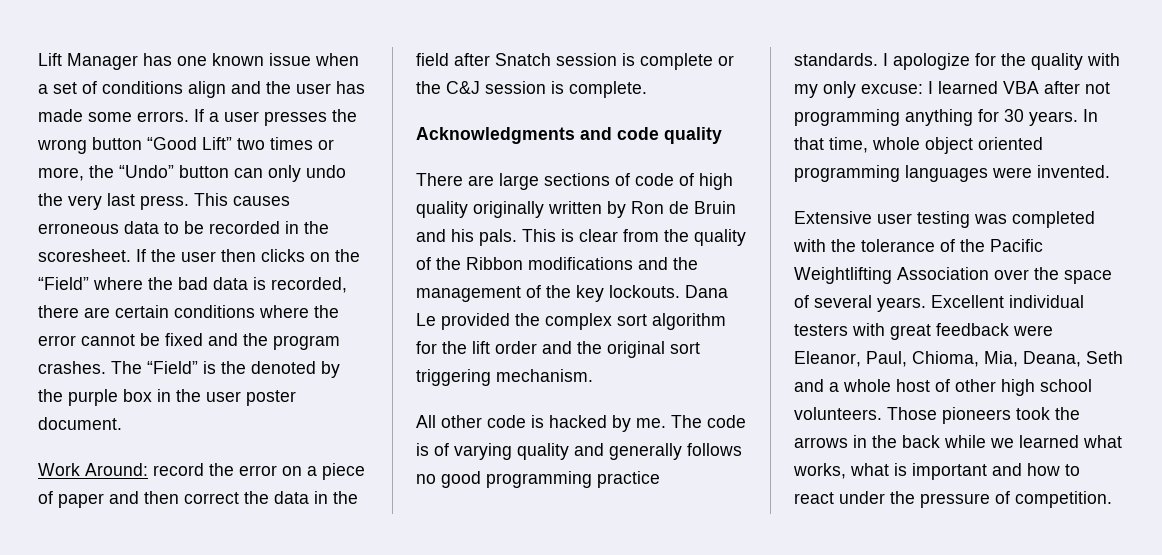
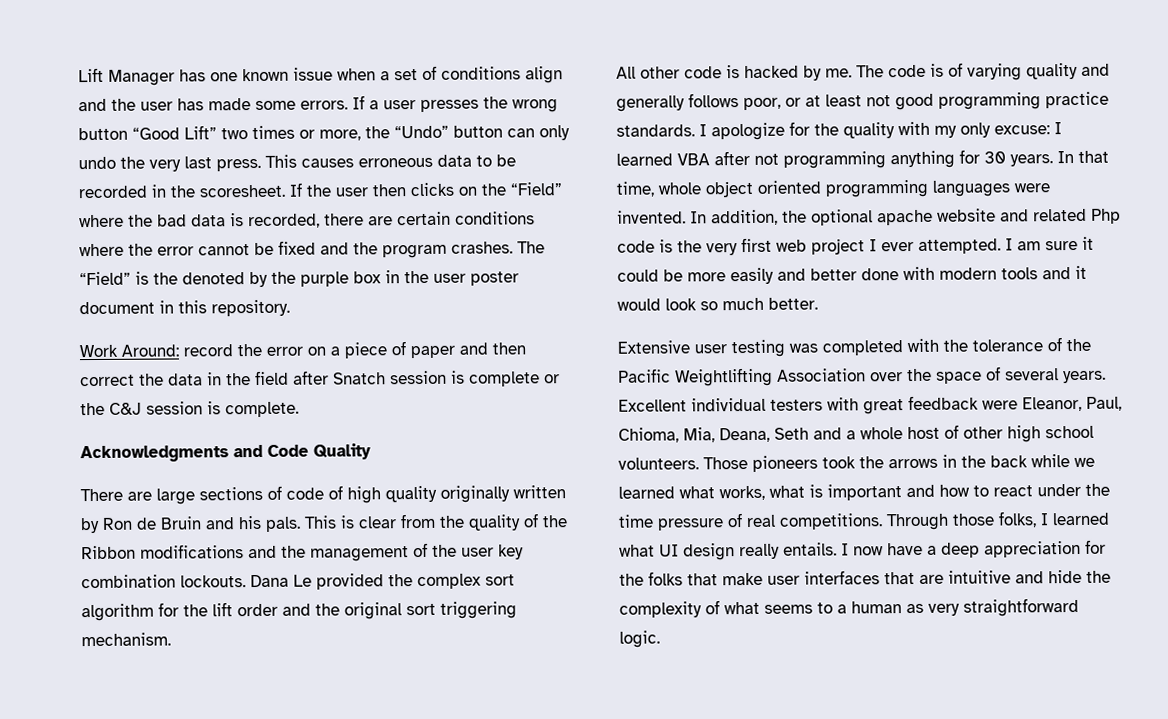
[38,417,122,430] document. -> [79,299,290,317] document in this repository.
[617,127,722,144] code quality -> [267,443,371,460] Code Quality
[576,285,604,302] key -> [461,544,524,560] [81,574,176,589] user key combination
[416,474,436,484] no -> [743,94,891,111] poor, or at least not
(1110, 171) none -> [690,208,1121,226] [617,236,1094,256] [617,265,1087,285] [617,297,818,311] In addition, the optional apache website and related Php code is the very first web project I ever attempted. I am sure it could be more easily and better done with modern tools and it would look so much better.
(915, 497) none -> [618,514,654,528] time
[1015,491,1112,508] competition. -> [746,511,1110,531] [619,539,1106,561] [619,569,1111,586] [619,597,1079,618] [619,630,660,648] real competitions. Through those folks, I learned what UI design really entails. I now have a deep appreciation for the folks that make user interfaces that are intuitive and hide the complexity of what seems to a human as very straightforward logic.

